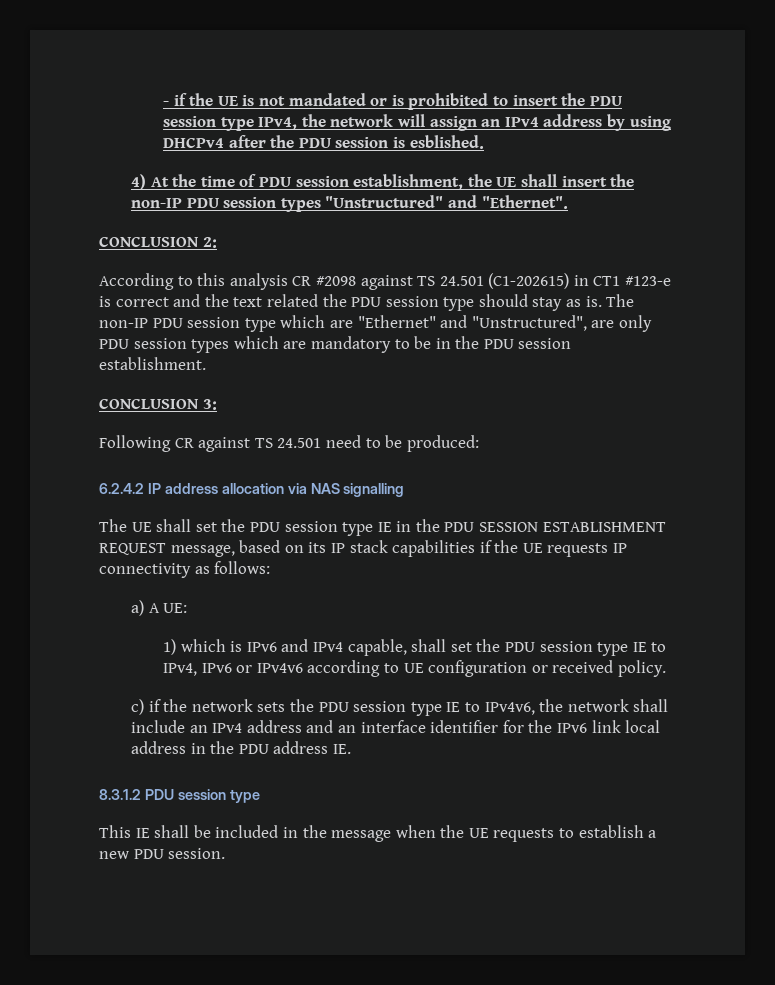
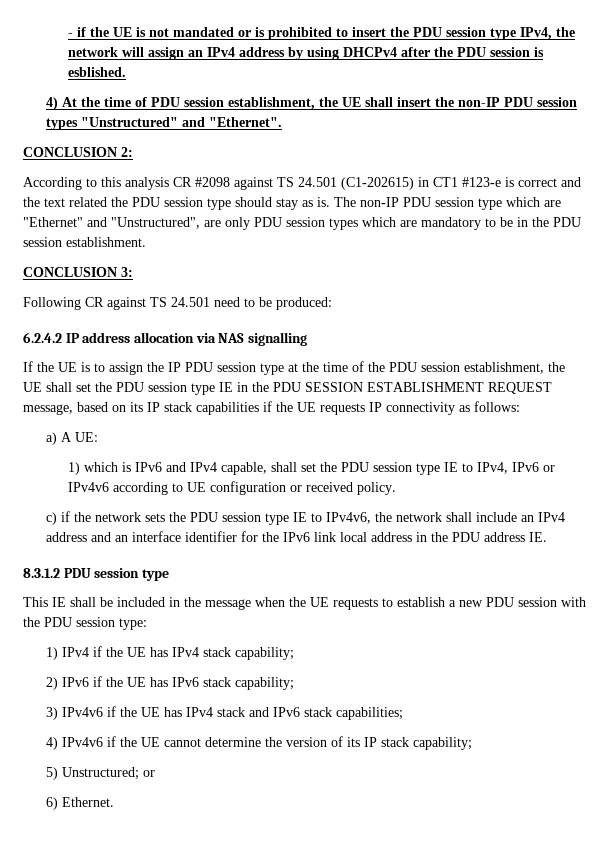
[99,519,127,532] The -> [23,361,565,375] If the UE is to assign the IP PDU session type at the time of the PDU session establishment, the
[168,848,226,859] session. -> [518,597,586,607] [23,617,147,630] [45,646,294,660] [45,676,294,690] [45,706,403,720] [45,736,472,750] [45,767,155,780] [45,797,114,810] session with the PDU session type: // 1) IPv4 if the UE has IPv4 stack capability; // 2) IPv6 if the UE has IPv6 stack capability; // 3) IPv4v6 if the UE has IPv4 stack and IPv6 stack capabilities; // 4) IPv4v6 if the UE cannot determine the version of its IP stack capability; // 5) Unstructured; or // 6) Ethernet.

